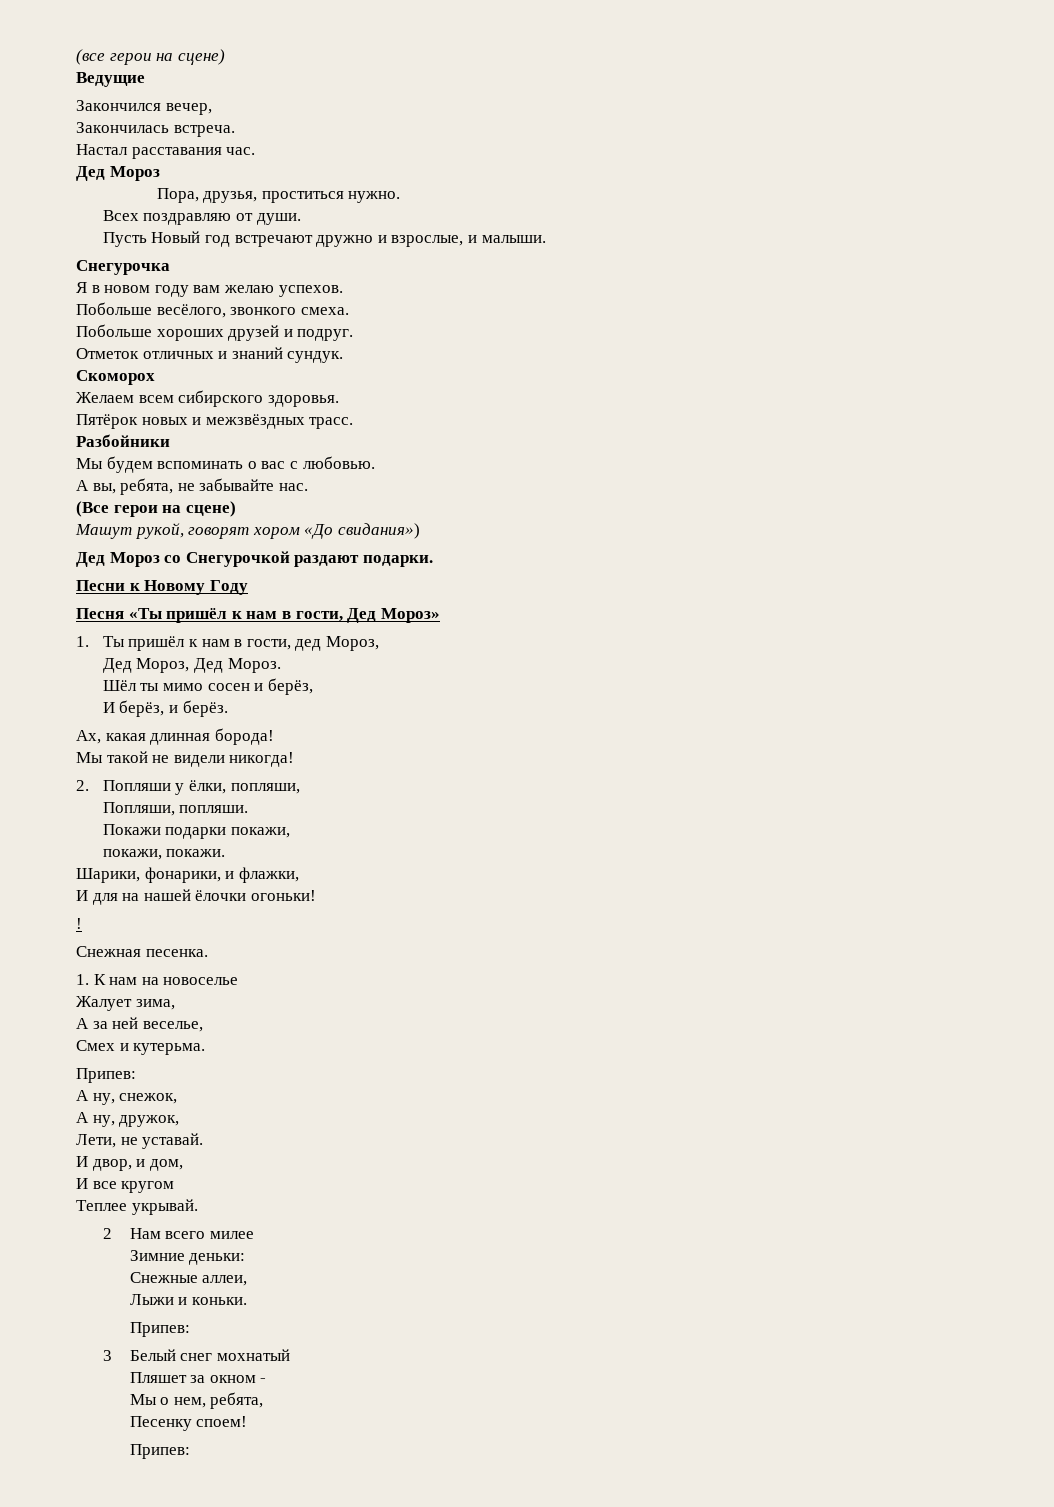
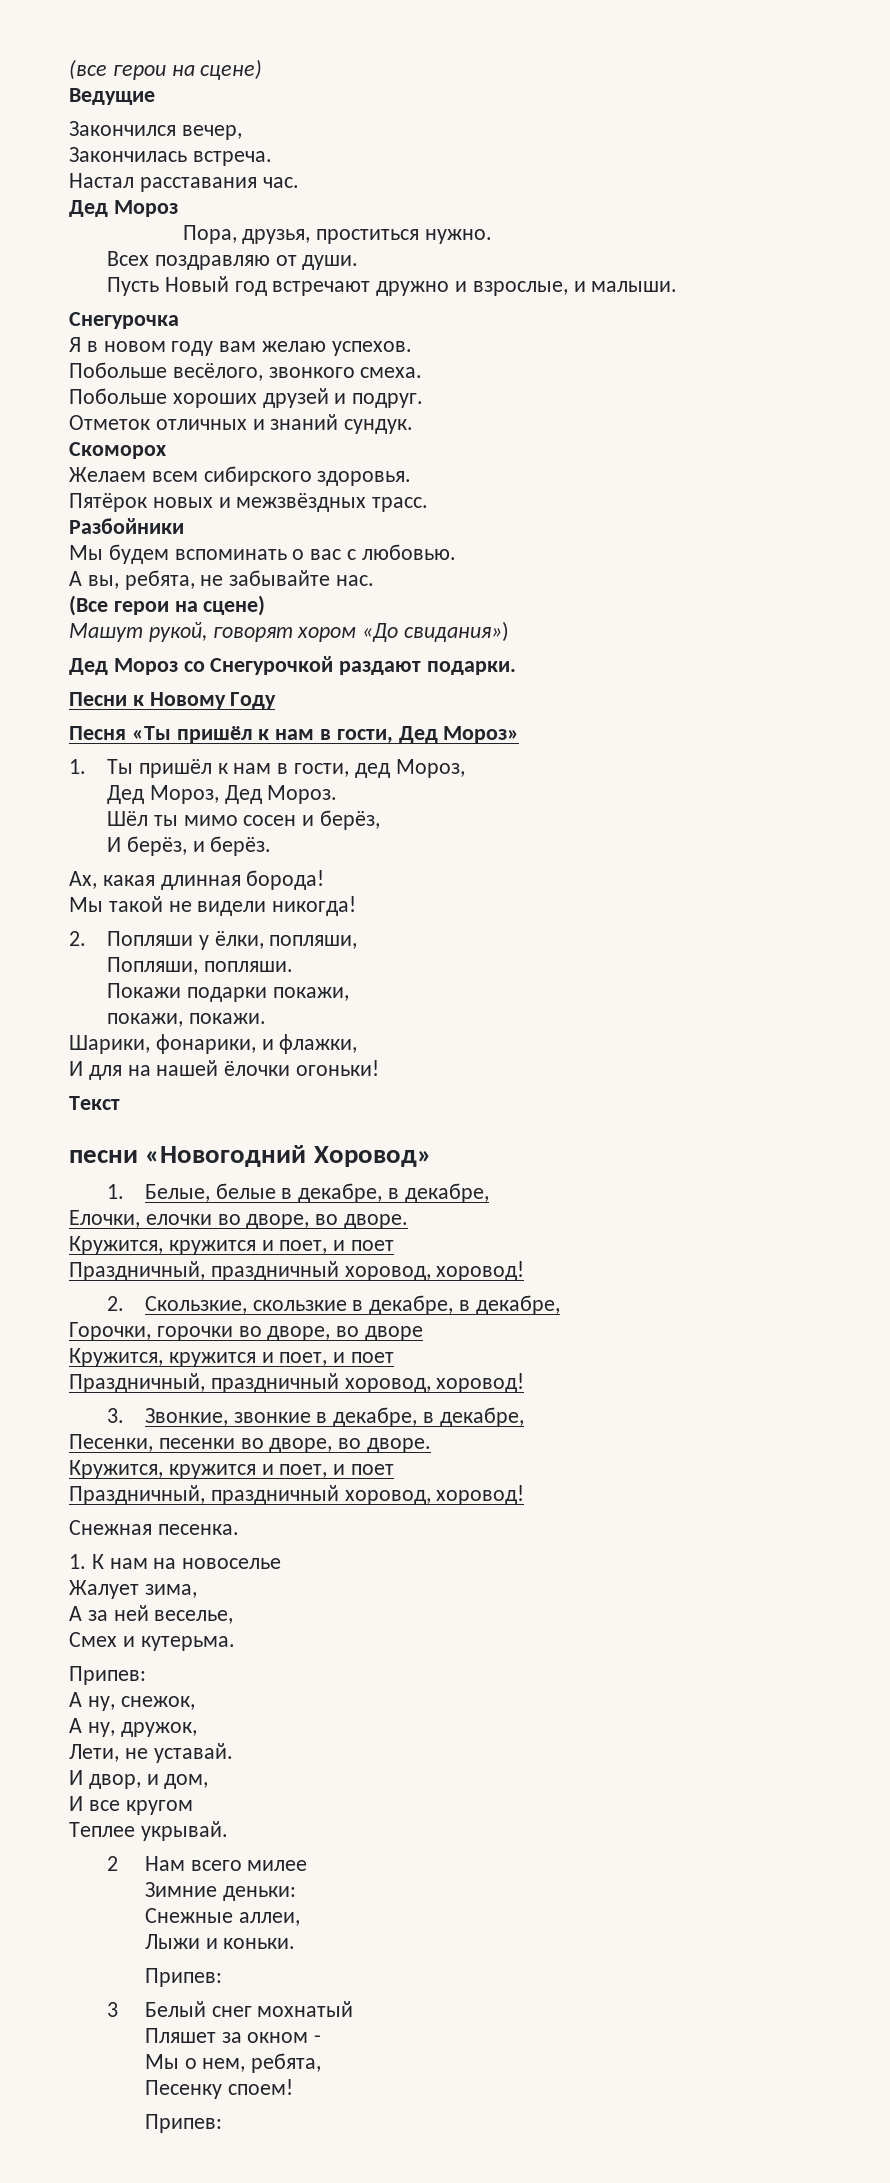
[76,918,82,929] ! -> [69,1096,120,1110] [69,1145,432,1167] [106,1183,489,1203] [69,1210,409,1229] [69,1236,395,1255] [69,1261,525,1281] [106,1295,560,1315] [69,1322,424,1341] [69,1348,395,1367] [69,1373,525,1393] [106,1407,524,1427] [69,1434,432,1453] [69,1460,395,1479] [69,1485,525,1505] Текст // песни «Новогодний Хоровод» // 1. Белые, белые в декабре, в декабре, // Елочки, елочки во дворе, во дворе. // Кружится, кружится и поет, и поет // Праздничный, праздничный хоровод, хоровод! // 2. Скользкие, скользкие в декабре, в декабре, // Горочки, горочки во дворе, во дворе // Кружится, кружится и поет, и поет // Праздничный, праздничный хоровод, хоровод! // 3. Звонкие, звонкие в декабре, в декабре, // Песенки, песенки во дворе, во дворе. // Кружится, кружится и поет, и поет // Праздничный, праздничный хоровод, хоровод!

